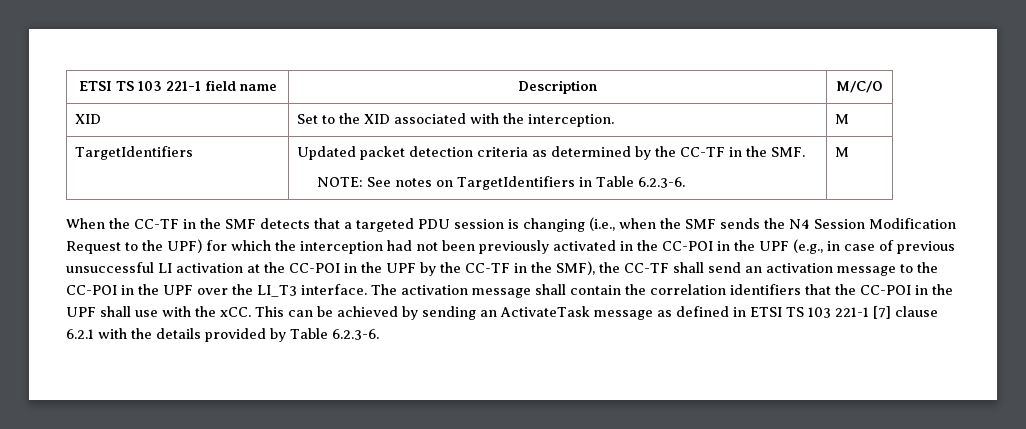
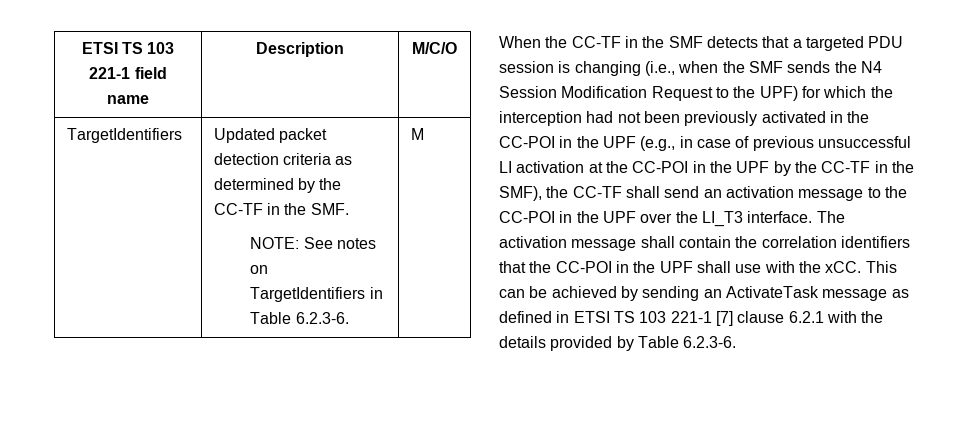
[74,114,101,124] [296,113,614,127] [834,114,849,124] // XID | Set to the XID associated with the interception. | M -> (457, 48) none

